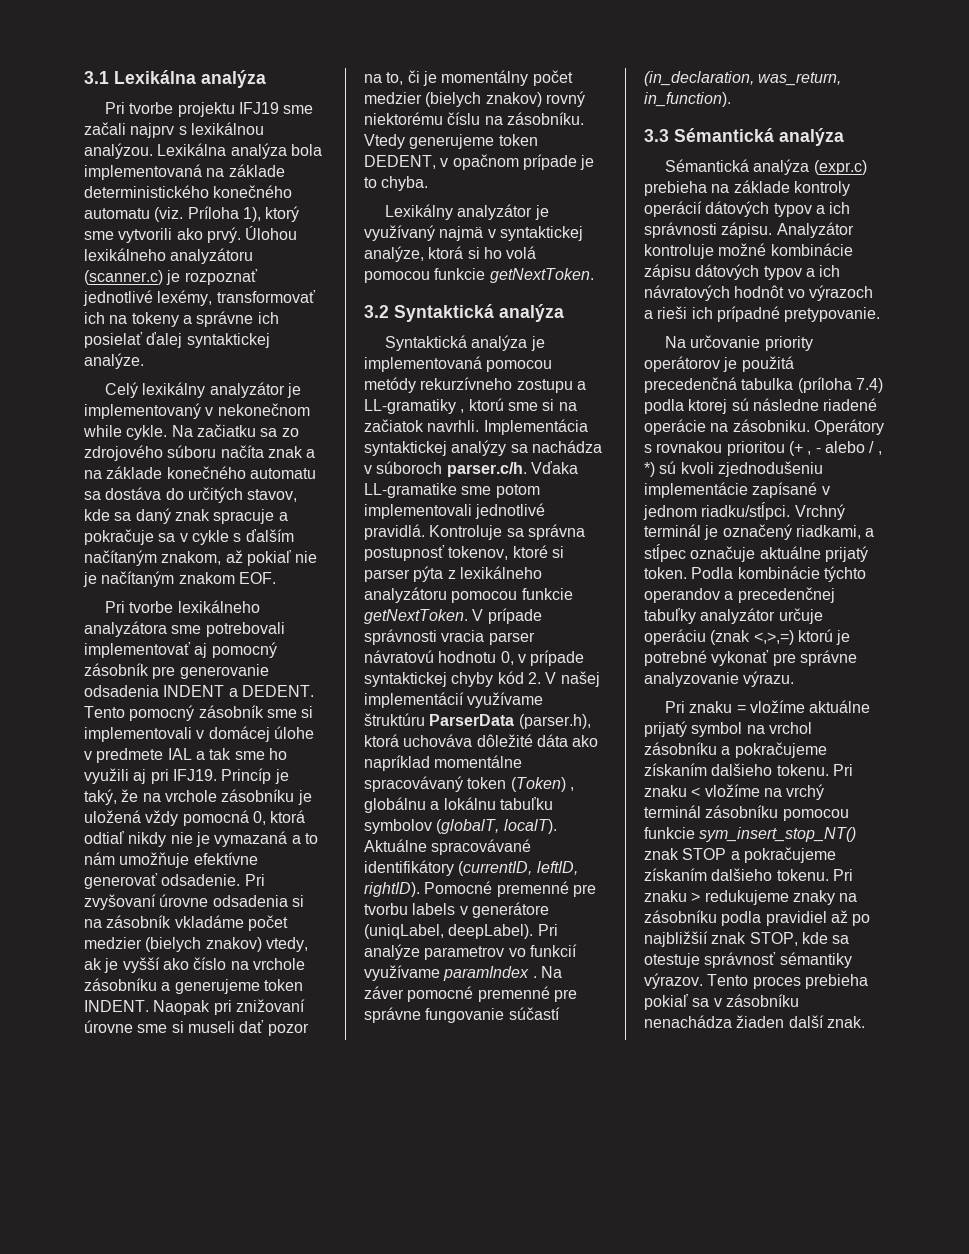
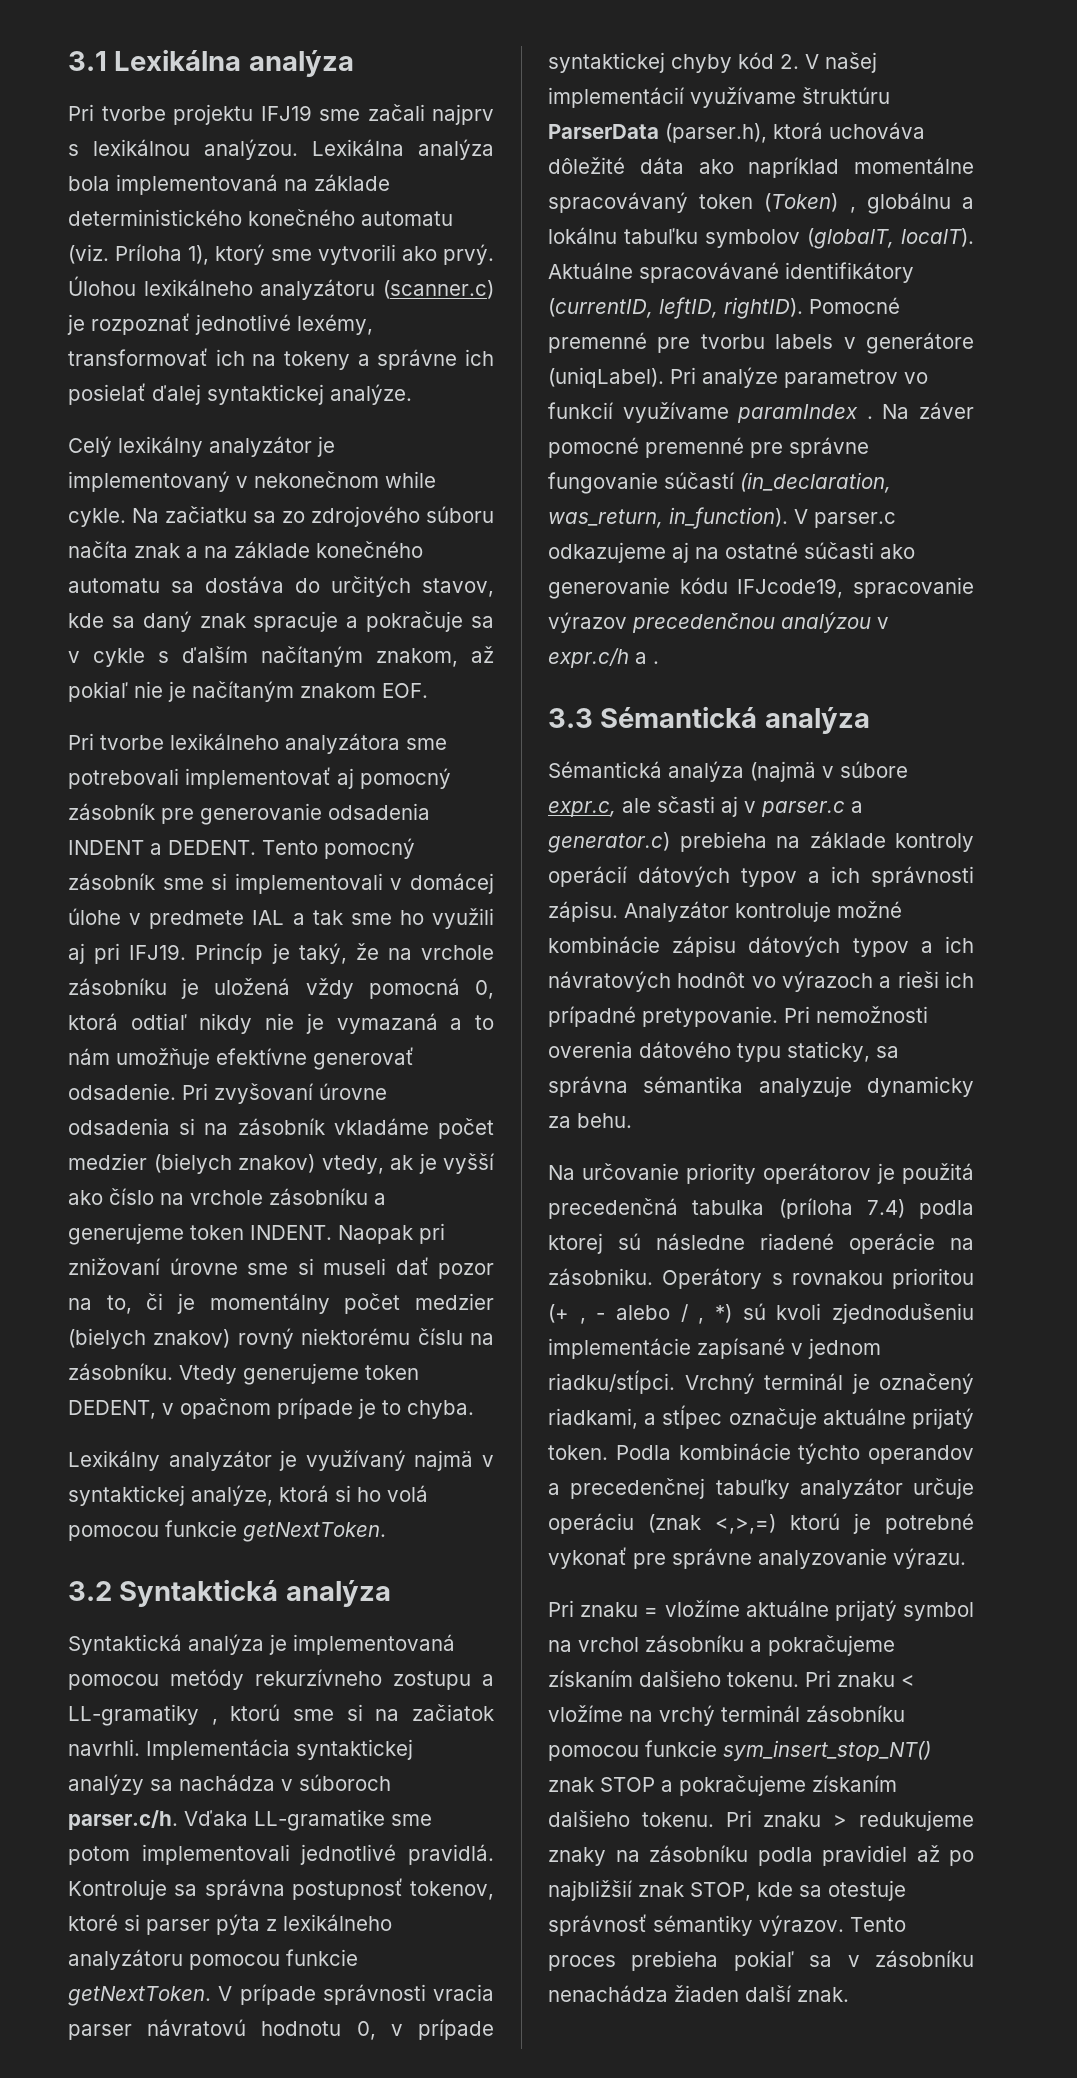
[364,924,534,939] (uniqLabel, deepLabel). -> [548,367,664,388] (uniqLabel).
(731, 99) none -> [794,509,896,528] [548,542,915,563] [548,577,974,599] [548,612,889,633] [548,648,659,668] V parser.c odkazujeme aj na ostatné súčasti ako generovanie kódu IFJcode19, spracovanie výrazov precedenčnou analýzou v expr.c/h a .
[813,160,867,175] (expr.c) -> [750,761,908,782] [548,796,863,817] [548,832,670,853] (najmä v súbore expr.c, ale sčasti aj v parser.c a generator.c)
(881, 314) none -> [784,1006,928,1023] [548,1041,899,1062] [548,1076,974,1097] [548,1113,632,1128] Pri nemožnosti overenia dátového typu staticky, sa správna sémantika analyzuje dynamicky za behu.

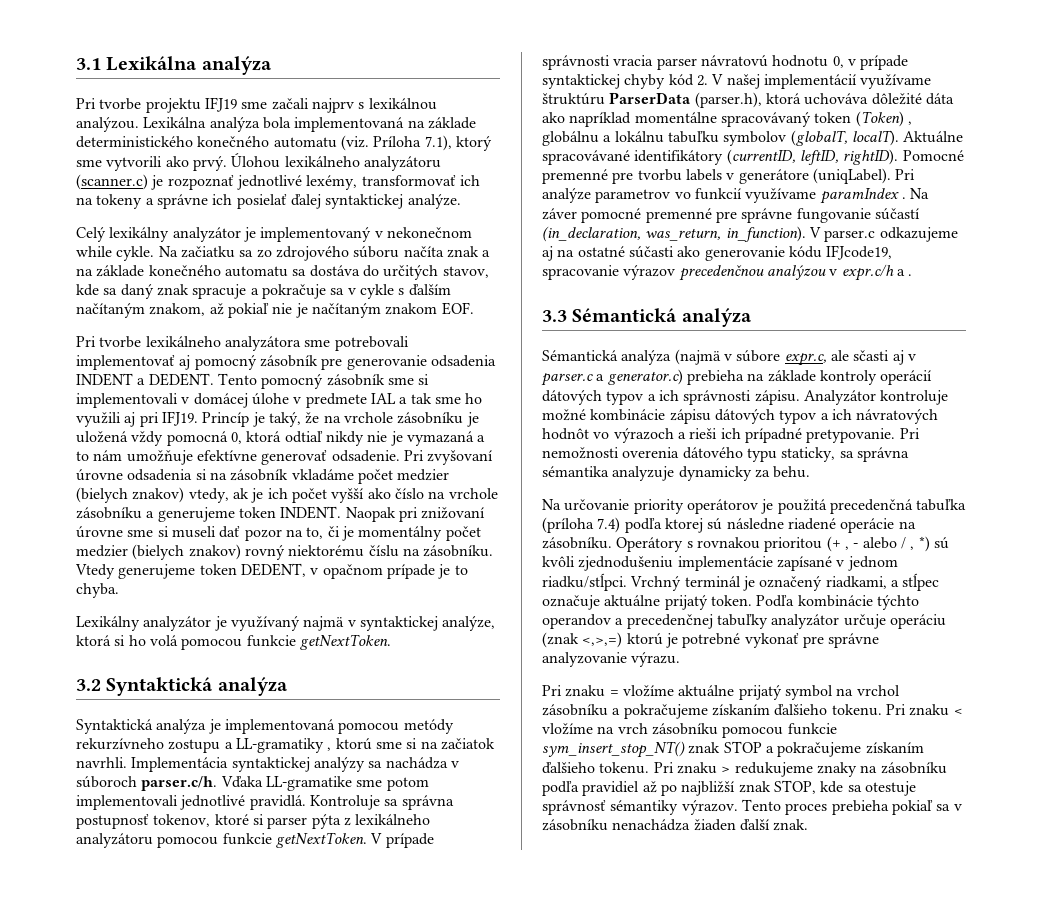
[188,245,209,265] 1), -> [424,135,452,151] 7.1),
(437, 1163) none -> [267,488,327,503] ich počet
[692,1200,765,1215] tabulka -> [916,499,967,511] tabuľka
[919,1200,974,1219] podla -> [624,518,662,533] podľa
[548,1268,653,1285] zásobniku. -> [542,537,612,549] zásobníku.
[776,1303,822,1320] kvoli -> [542,556,575,567] kvôli
[615,1445,671,1460] Podla -> [756,595,795,607] Podľa
[639,1670,721,1687] dalšieho -> [774,704,828,716] ďalšieho
[659,1705,800,1726] vrchý terminál -> [617,723,648,734] vrch
[548,1810,630,1827] dalšieho -> [542,762,595,774] ďalšieho
[757,1847,813,1866] podla -> [542,781,579,796] podľa
[548,1880,633,1901] najbližšií -> [681,781,736,796] najbližší
[745,1985,792,2002] další -> [739,819,770,831] ďalší

